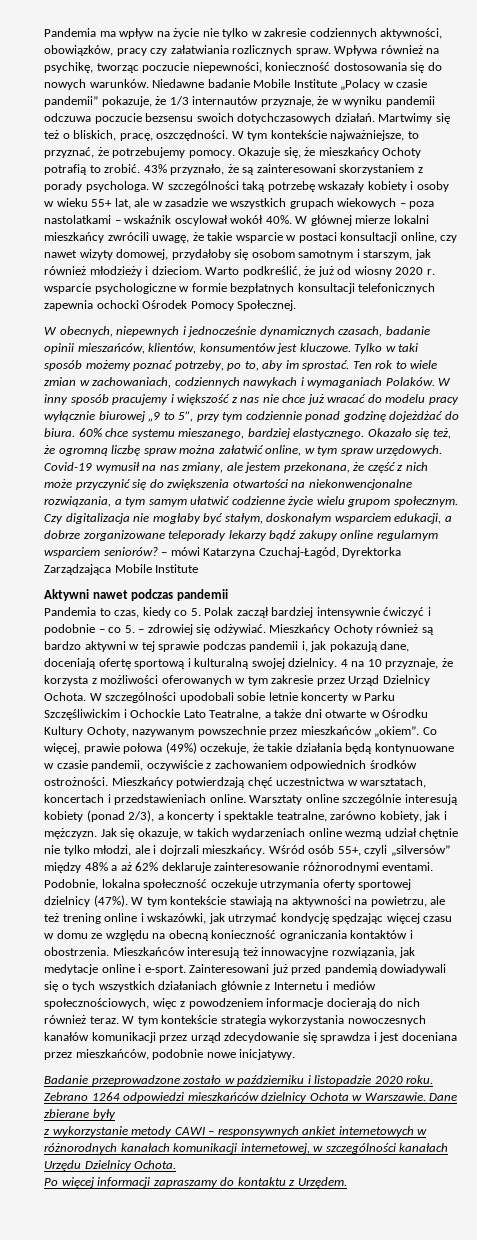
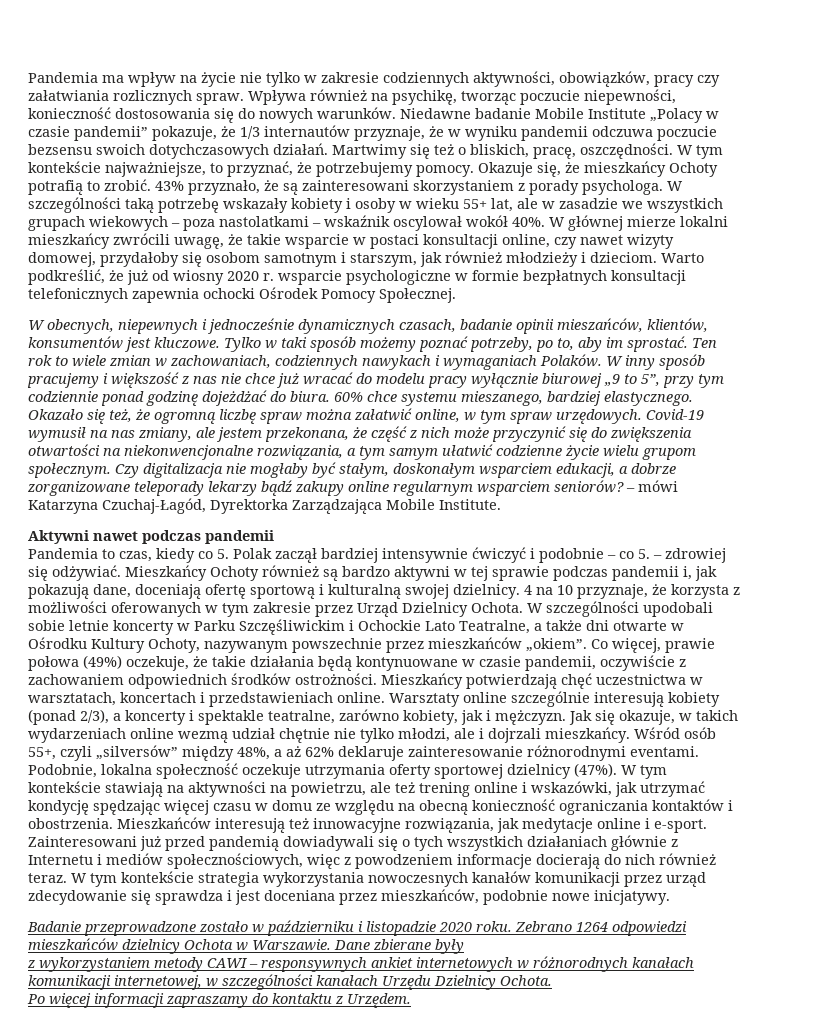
[155,564,199,573] Institute -> [439,499,501,510] Institute.
[84,862,108,871] 48% -> [237,747,270,760] 48%,
[52,1126,128,1137] wykorzystanie -> [39,957,150,972] wykorzystaniem

